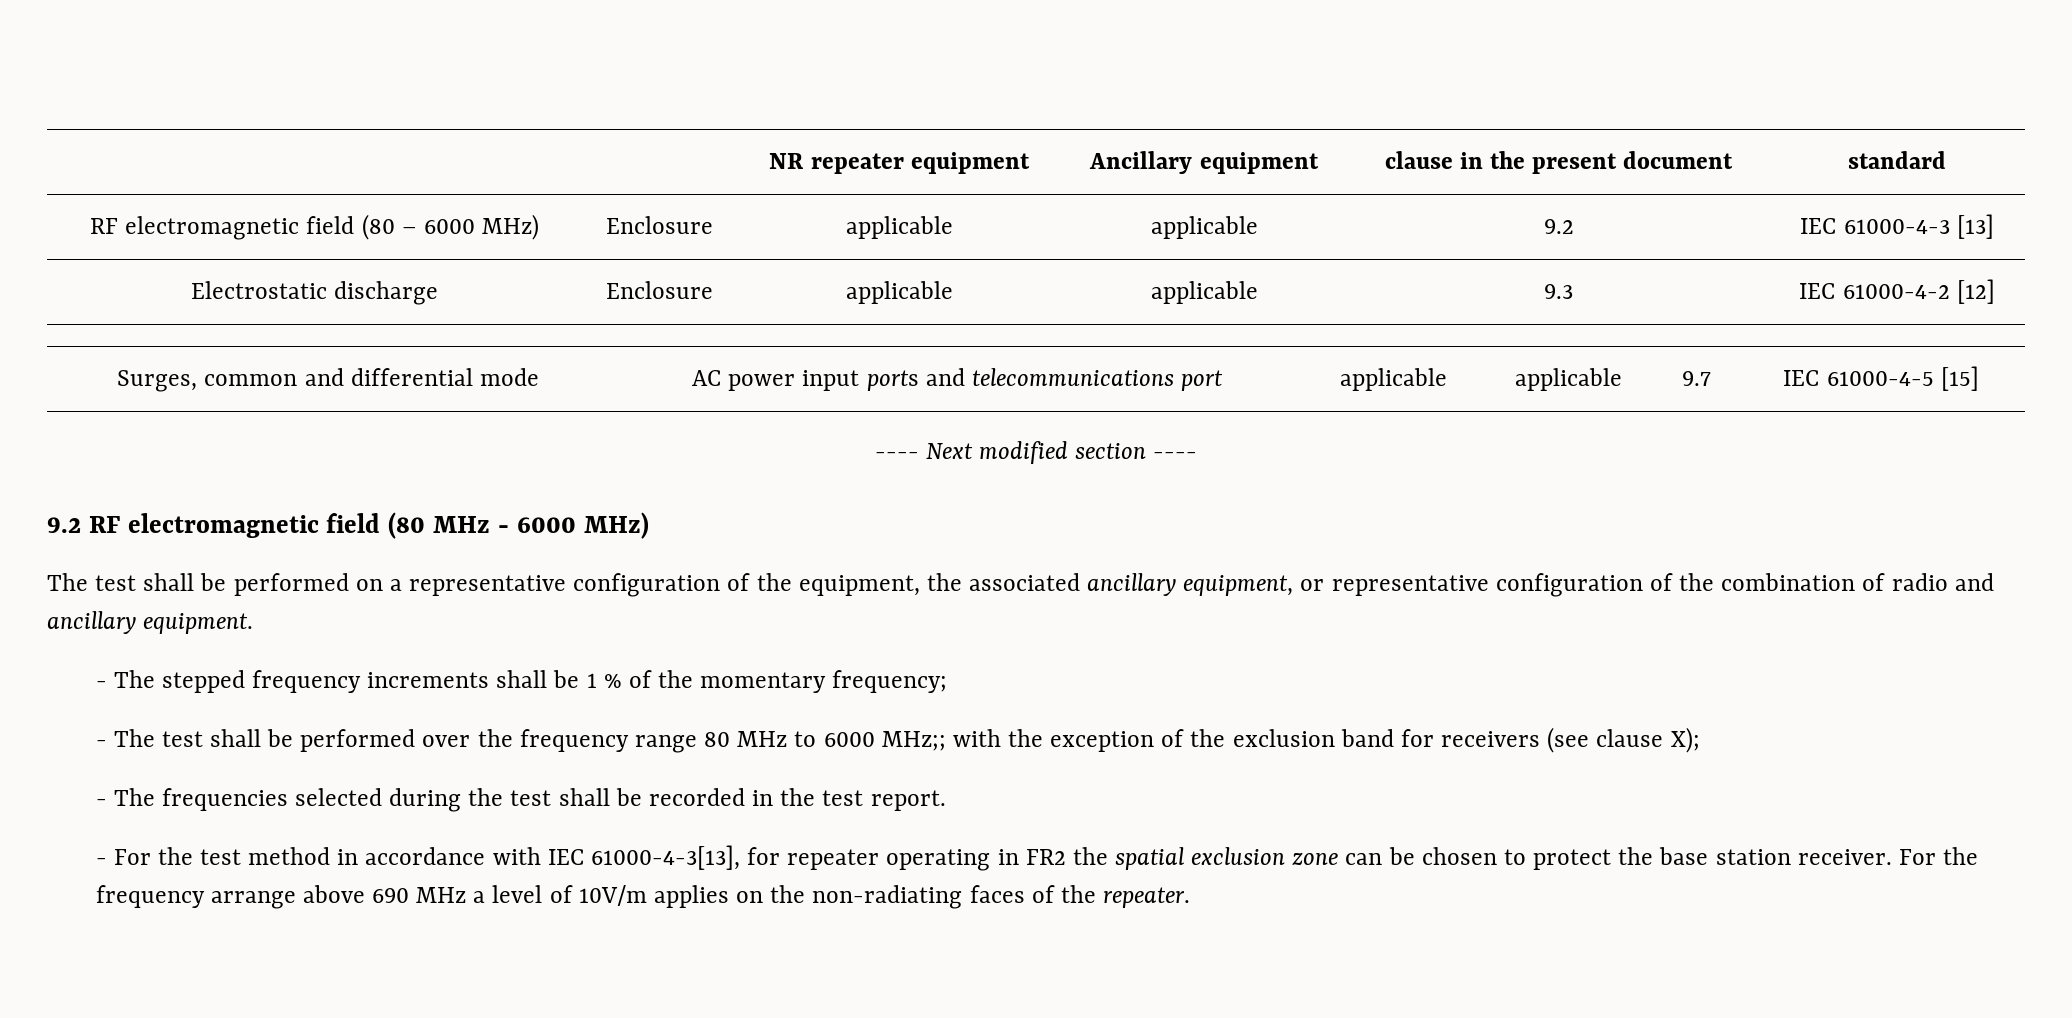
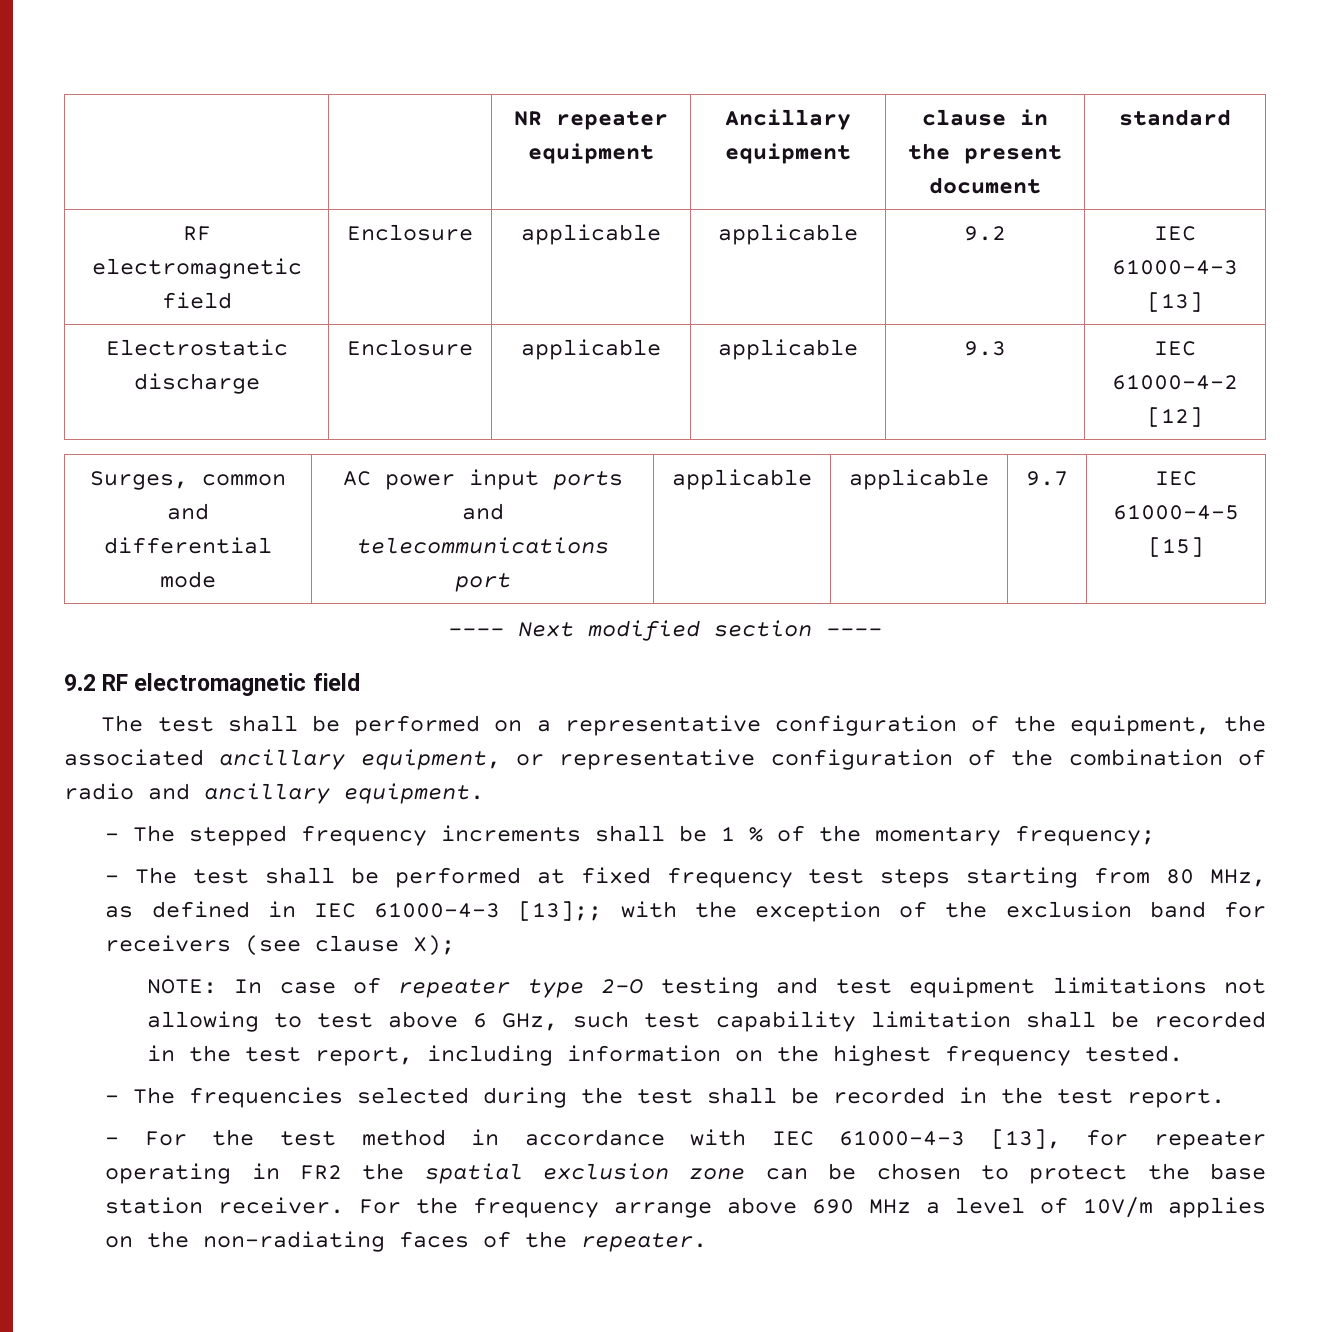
[361,214,539,240] (80 – 6000 MHz) -> (232, 300) none
[388,512,649,539] (80 MHz - 6000 MHz) -> (360, 682) none
[422,729,946,753] over the frequency range 80 MHz to 6000 MHz;; -> [536,867,1267,888] [105,901,603,921] at fixed frequency test steps starting from 80 MHz, as defined in IEC 61000-4-3 [13];;
(1700, 740) none -> [146,977,1266,998] [146,1011,1266,1032] [146,1045,1183,1066] // NOTE: In case of repeater type 2-O testing and test equipment limitations not allowing to test above 6 GHz, such test capability limitation shall be recorded in the test report, including information on the highest frequency tested.
[590,845,740,870] 61000-4-3[13], -> [839,1129,1061,1149] 61000-4-3 [13],

